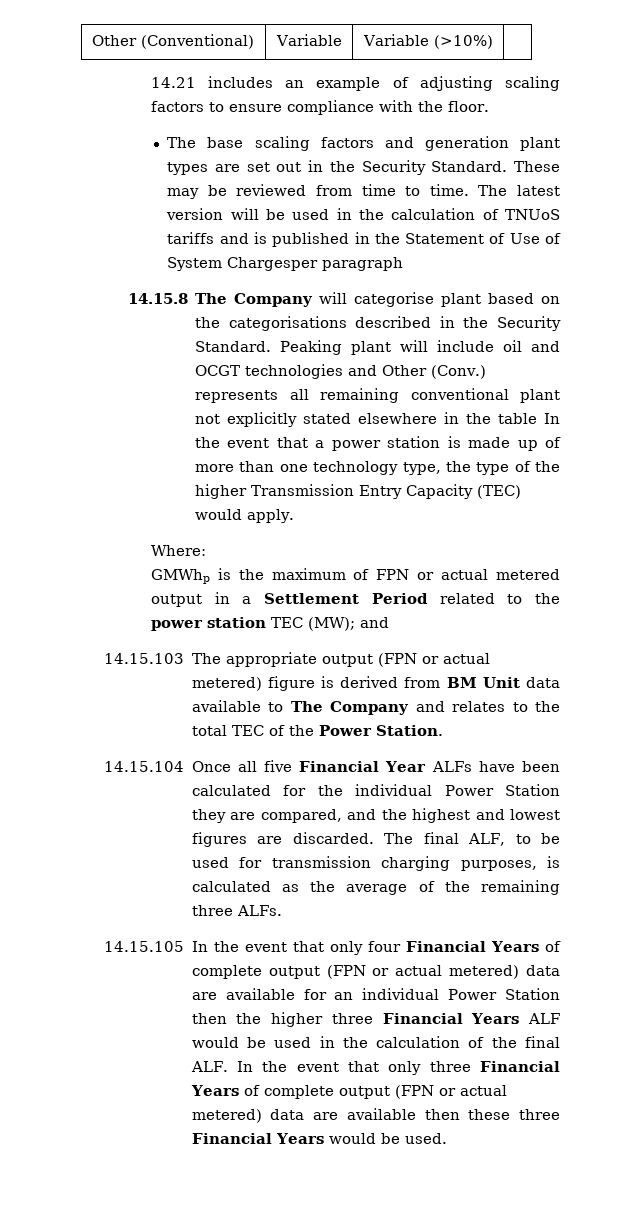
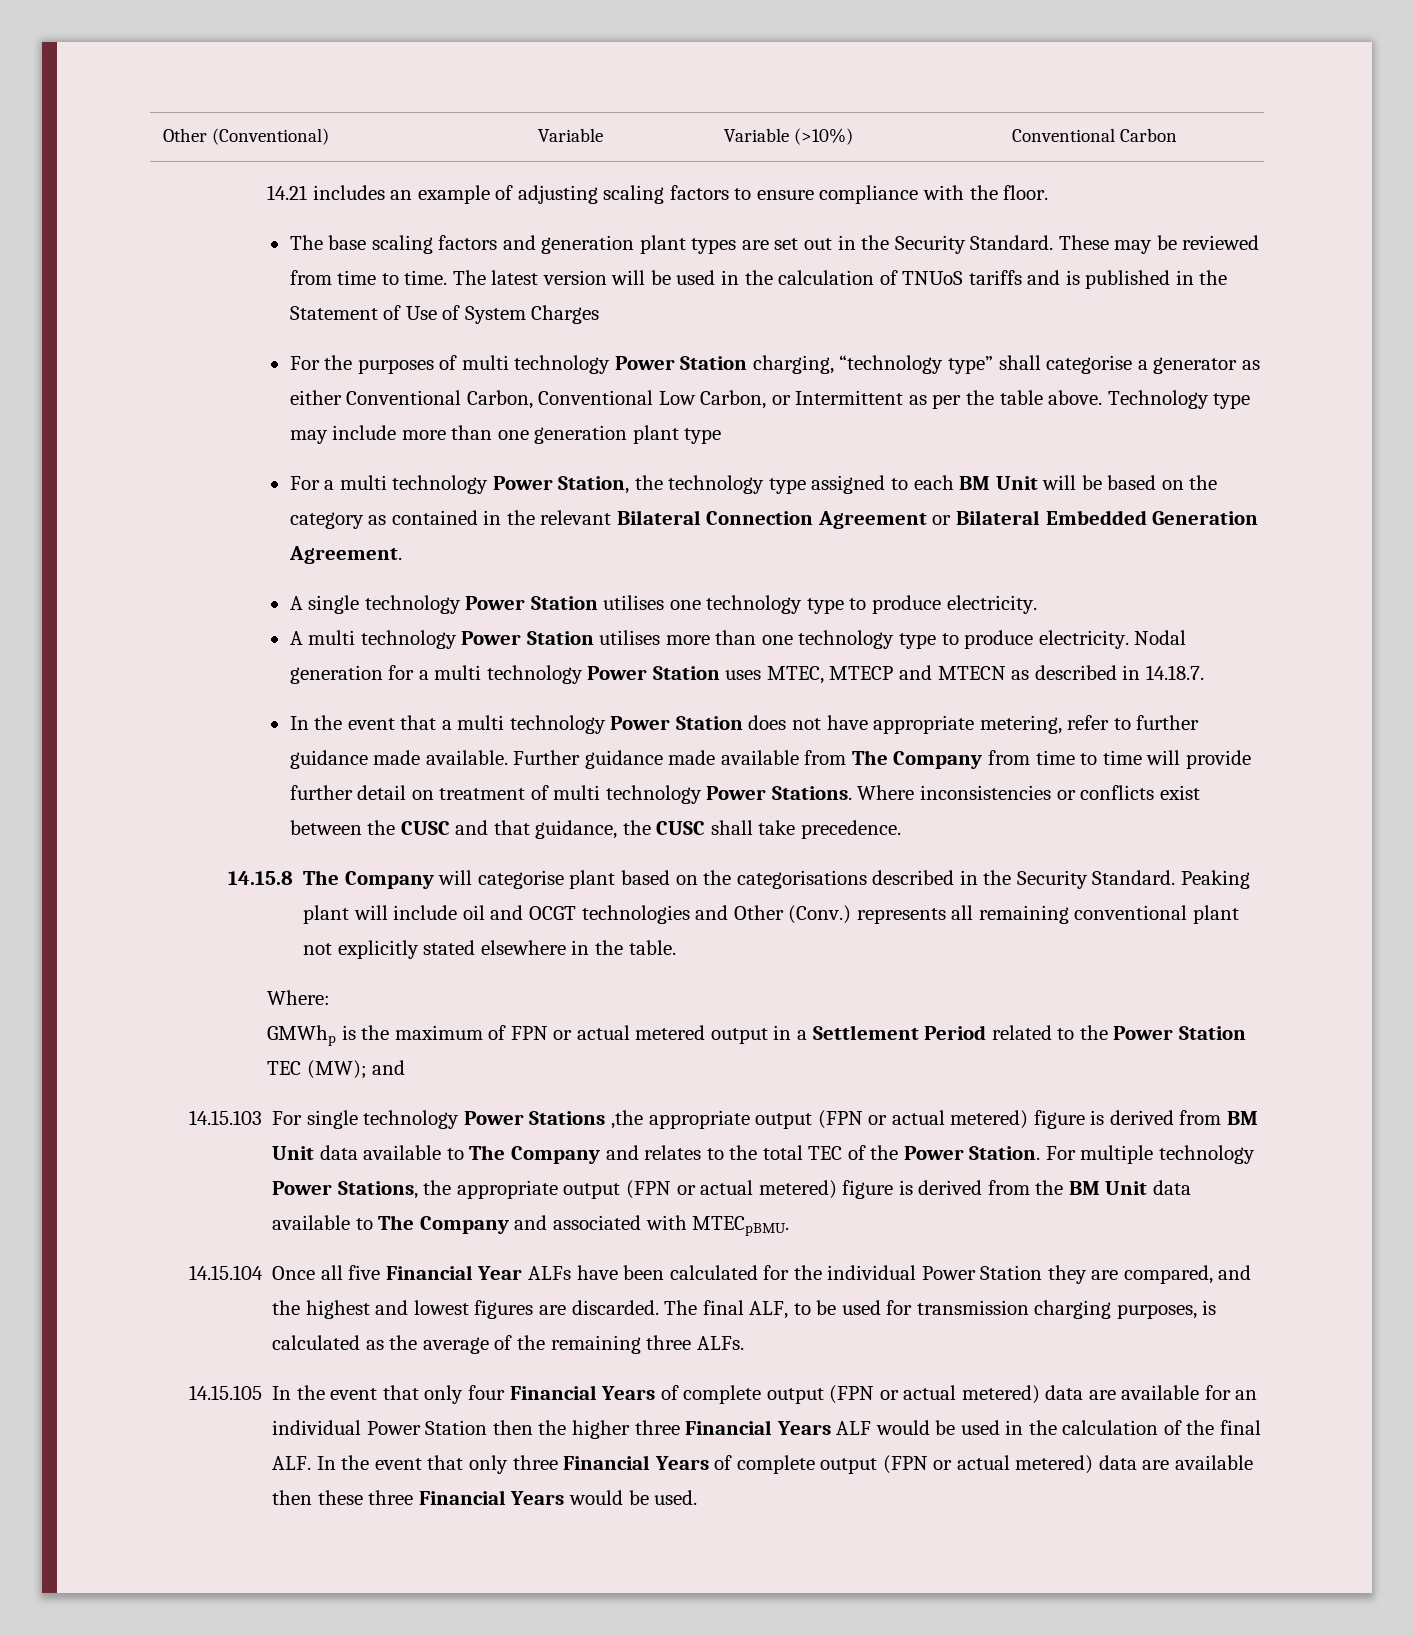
(493, 42) none -> [1012,128,1177,142] Conventional Carbon
[227,257,404,271] Chargesper paragraph -> [531,305,600,324] [289,355,1260,374] [289,390,1251,409] [289,425,722,444] [289,475,1218,494] [289,510,1259,529] [288,546,402,564] [289,595,1037,614] [289,630,1187,649] [289,665,1204,684] [289,715,1200,734] [289,750,1251,769] [289,785,1200,804] [289,820,901,839] Charges // For the purposes of multi technology Power Station charging, “technology type” shall categorise a generator as either Conventional Carbon, Conventional Low Carbon, or Intermittent as per the table above. Technology type may include more than one generation plant type // For a multi technology Power Station, the technology type assigned to each BM Unit will be based on the category as contained in the relevant Bilateral Connection Agreement or Bilateral Embedded Generation Agreement. // A single technology Power Station utilises one technology type to produce electricity. // A multi technology Power Station utilises more than one technology type to produce electricity. Nodal generation for a multi technology Power Station uses MTEC, MTECP and MTECN as described in 14.18.7. // In the event that a multi technology Power Station does not have appropriate metering, refer to further guidance made available. Further guidance made available from The Company from time to time will provide further detail on treatment of multi technology Power Stations. Where inconsistencies or conflicts exist between the CUSC and that guidance, the CUSC shall take precedence.
[498,413,561,424] [195,436,562,451] [195,461,560,475] [195,484,522,499] [195,509,295,523] table In the event that a power station is made up of more than one technology type, the type of the higher Transmission Entry Capacity (TEC) would apply. -> [628,940,676,955] table.
[150,617,266,631] power station -> [1113,1026,1246,1040] Power Station
[191,653,221,664] The -> [272,1110,643,1129] For single technology Power Stations ,the
(443, 730) none -> [1045,1145,1255,1164] [272,1180,1191,1199] [272,1215,790,1236] For multiple technology Power Stations, the appropriate output (FPN or actual metered) figure is derived from the BM Unit data available to The Company and associated with MTECpBMU.

